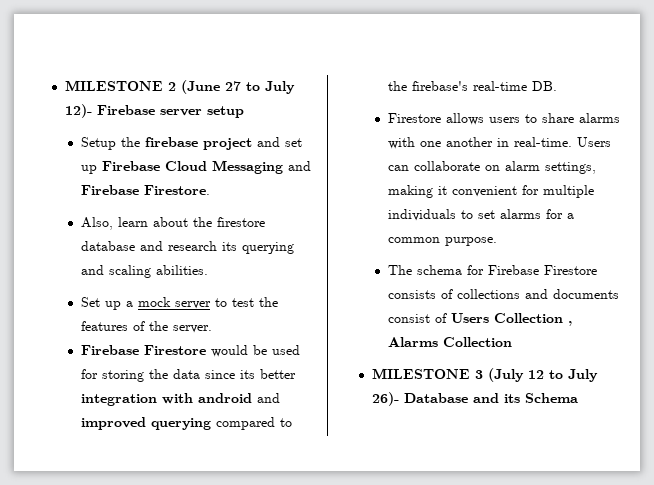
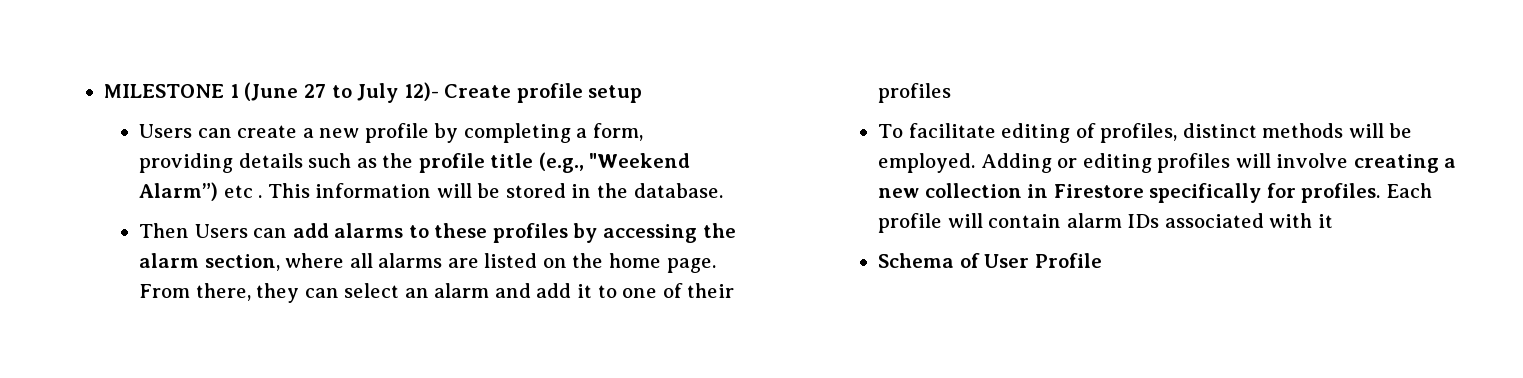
[64,80,176,91] MILESTONE 2 -> [104,84,239,98] MILESTONE 1
[96,105,202,116] Firebase server -> [444,83,583,103] Create profile
[80,137,302,150] [80,160,311,174] [80,185,210,195] [80,217,265,230] [80,241,294,254] [80,265,208,278] [80,297,278,310] [80,321,212,333] [80,345,300,357] [80,369,296,382] [80,393,280,406] [80,417,292,430] [387,81,557,91] [387,113,620,125] [387,137,611,149] [387,161,596,174] [387,185,594,198] [387,209,574,221] [387,237,497,246] [387,265,597,275] [387,289,619,299] [387,313,572,326] [387,337,512,347] [371,368,598,382] [371,392,578,406] Setup the firebase project and set up Firebase Cloud Messaging and Firebase Firestore. // Also, learn about the firestore database and research its querying and scaling abilities. // Set up a mock server to test the features of the server. // Firebase Firestore would be used for storing the data since its better integration with android and improved querying compared to the firebase's real-time DB. // Firestore allows users to share alarms with one another in real-time. Users can collaborate on alarm settings, making it convenient for multiple individuals to set alarms for a common purpose. // The schema for Firebase Firestore consists of collections and documents consist of Users Collection , Alarms Collection // MILESTONE 3 (July 12 to July 26)- Database and its Schema -> [139,123,644,143] [139,152,691,173] [139,182,723,201] [139,223,736,243] [139,253,716,273] [139,283,735,303] [878,83,952,103] [878,123,1413,143] [878,153,1457,173] [878,183,1432,203] [878,213,1333,233] [878,253,1102,268] Users can create a new profile by completing a form, providing details such as the profile title (e.g., "Weekend Alarm”) etc . This information will be stored in the database. // Then Users can add alarms to these profiles by accessing the alarm section, where all alarms are listed on the home page. From there, they can select an alarm and add it to one of their profiles // To facilitate editing of profiles, distinct methods will be employed. Adding or editing profiles will involve creating a new collection in Firestore specifically for profiles. Each profile will contain alarm IDs associated with it // Schema of User Profile

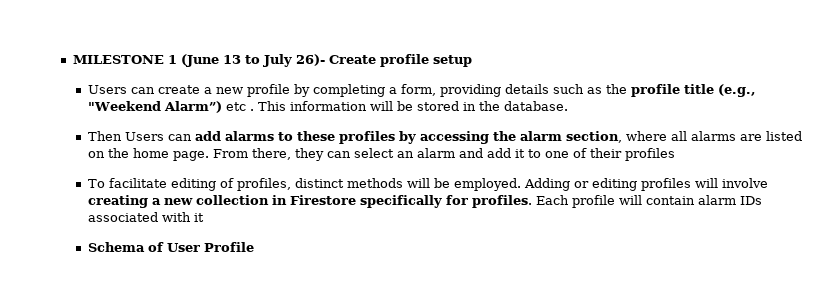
[303,84,326,98] 27 -> [222,55,241,64] 13
[403,82,439,101] 12)- -> [295,54,325,66] 26)-

